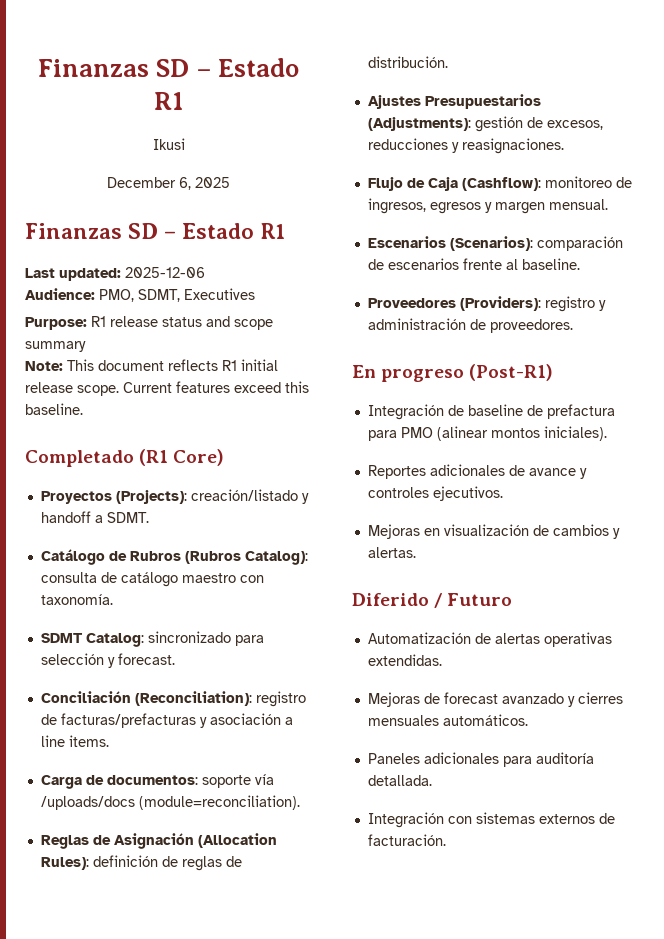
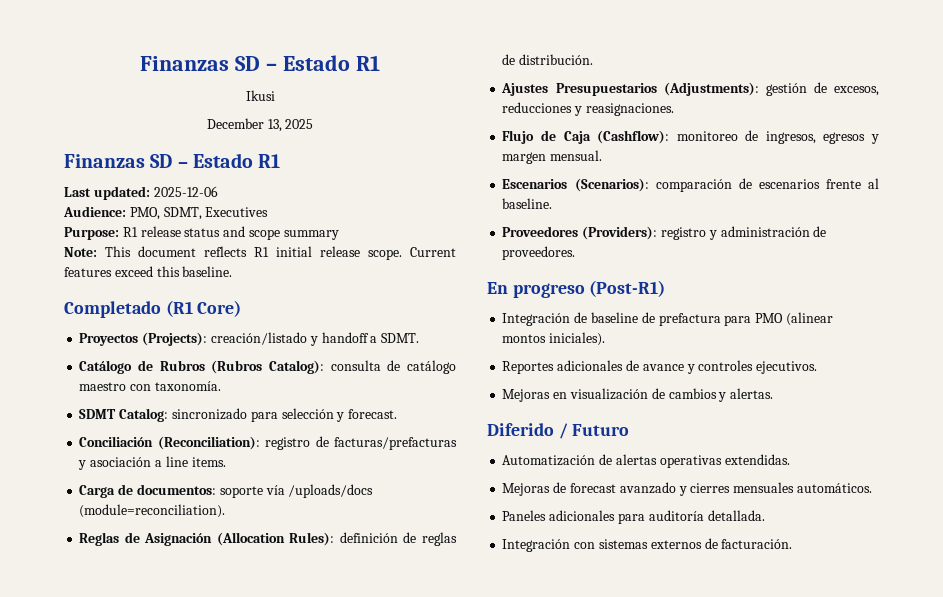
[179,177,191,190] 6, -> [267,119,282,132] 13,

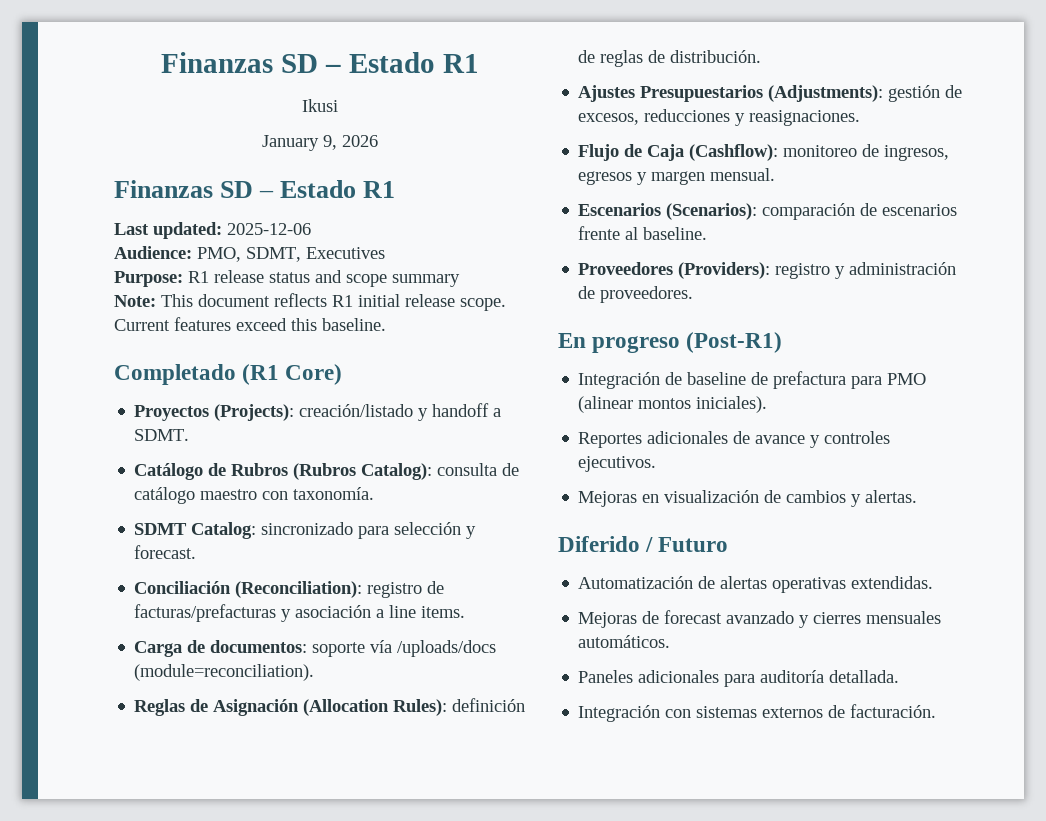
[206,118,314,132] December 13, 2025 -> [262,135,378,151] January 9, 2026

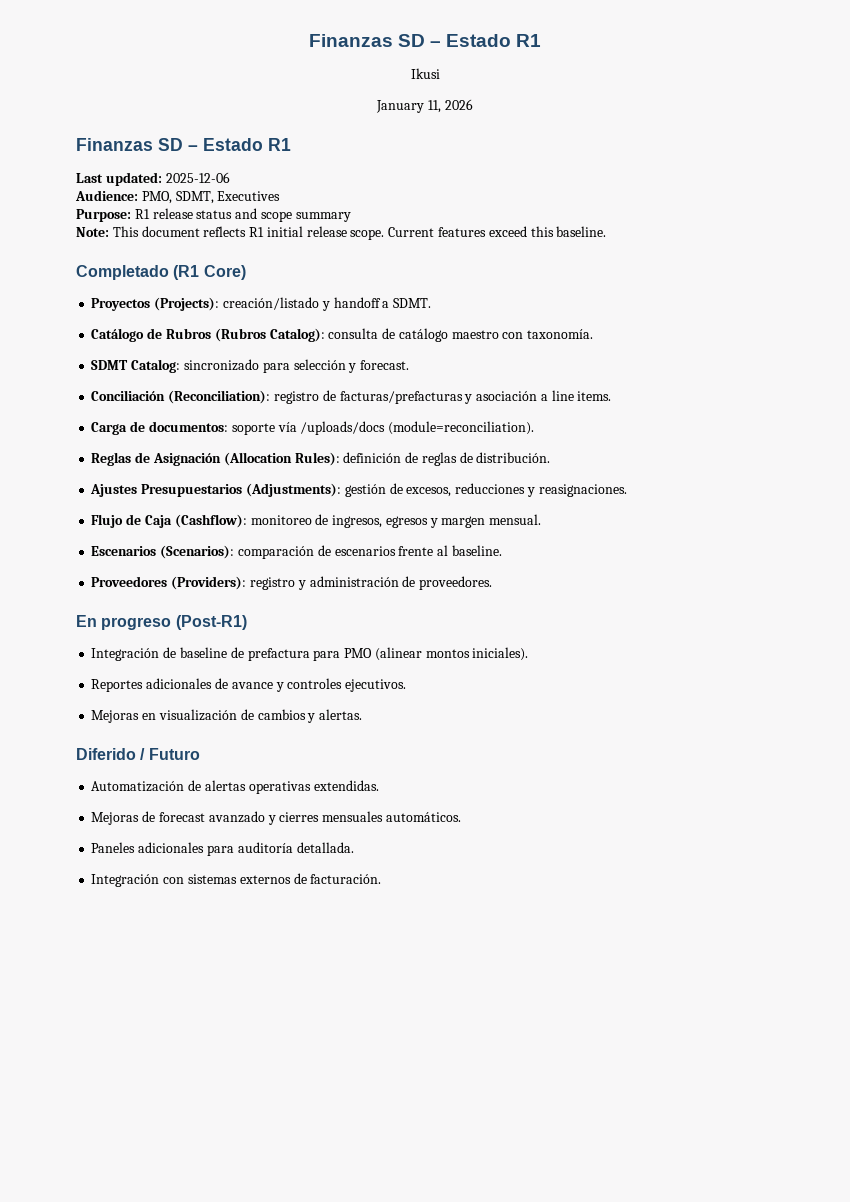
[323,135,337,150] 9, -> [428,100,441,113] 11,

